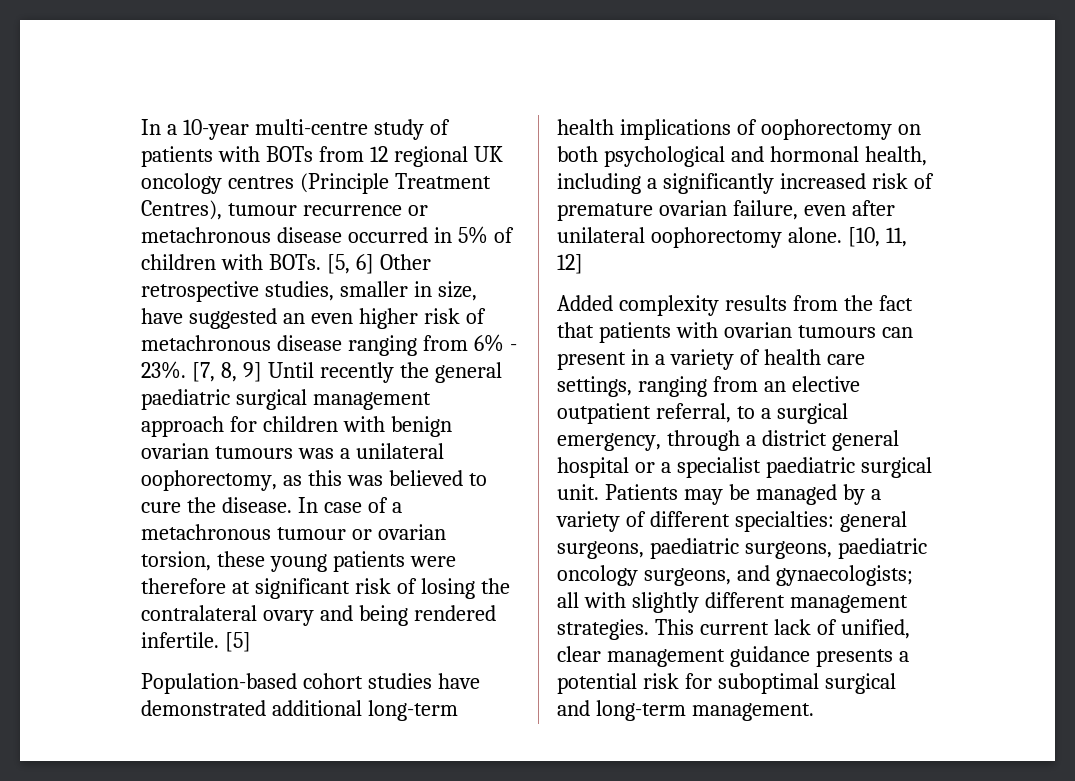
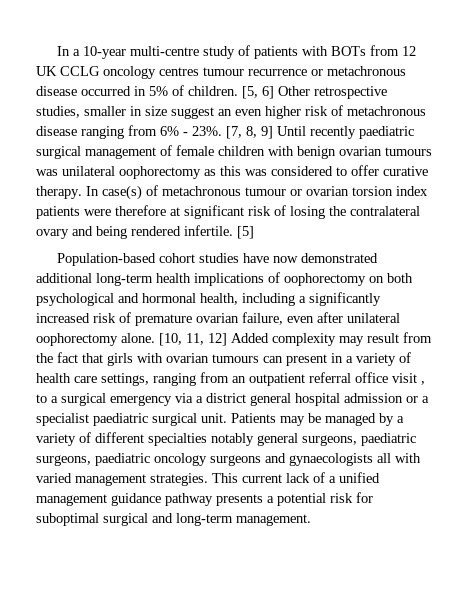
[393,146,503,167] [141,173,491,194] [141,200,222,220] regional UK oncology centres (Principle Treatment Centres), -> [36,66,199,79] UK CCLG oncology centres
[141,254,321,270] children with BOTs. -> [188,86,238,96] children.
[437,281,477,301] [141,308,277,329] size, have suggested -> [145,106,214,119] size suggest
[399,362,502,383] the general -> (356, 132) none
[141,416,257,437] approach for -> [160,145,214,156] of female
[339,443,444,459] [141,470,487,491] [141,497,402,513] a unilateral oophorectomy, as this was believed to cure the disease. In case of a -> [62,165,428,179] [36,185,158,200] unilateral oophorectomy as this was considered to offer curative therapy. In case(s) of
[141,551,327,572] torsion, these young -> [352,186,428,196] torsion index
(480, 681) none -> [272,256,298,263] now
(583, 264) // -> (227, 339) none
[724,295,787,311] results -> [339,333,399,346] may result
[598,322,671,343] patients -> [107,353,133,366] girls
[791,376,860,392] [557,403,731,424] elective outpatient referral, -> [249,372,425,386] outpatient referral office visit ,
[557,430,740,451] emergency, through -> [110,393,193,406] emergency via
(629, 467) none -> [344,393,403,403] admission
[734,511,834,532] specialties: -> [148,433,254,446] specialties notably
[643,565,913,586] [557,592,785,613] surgeons, and gynaecologists; all with slightly different -> [210,453,421,466] [36,473,72,483] surgeons and gynaecologists all with varied
[840,619,910,639] [557,646,601,662] unified, clear -> [329,472,380,483] a unified
(810, 656) none -> [165,493,213,506] pathway

